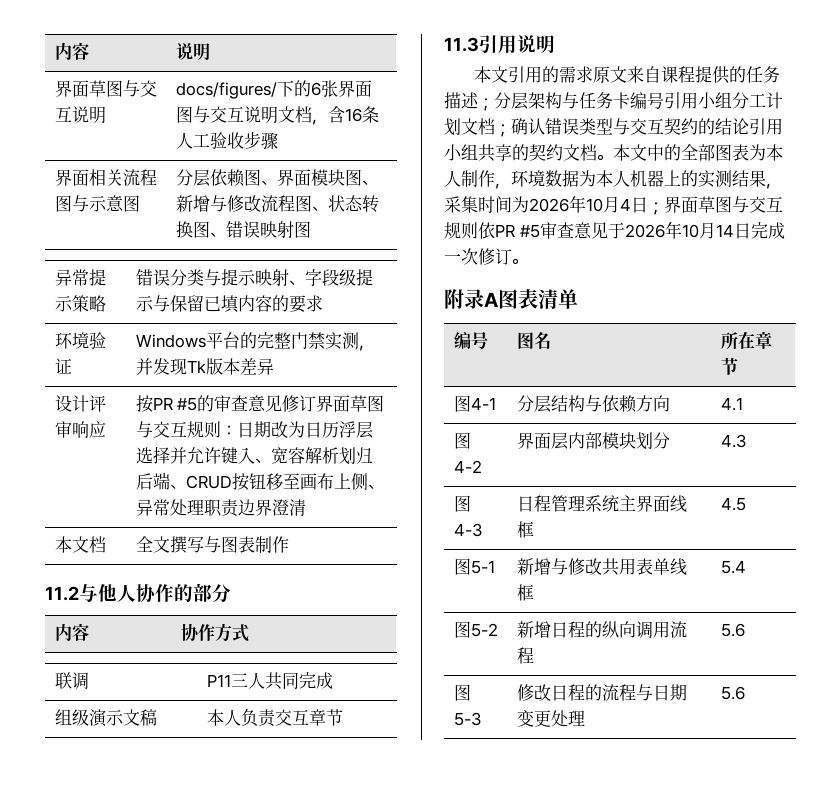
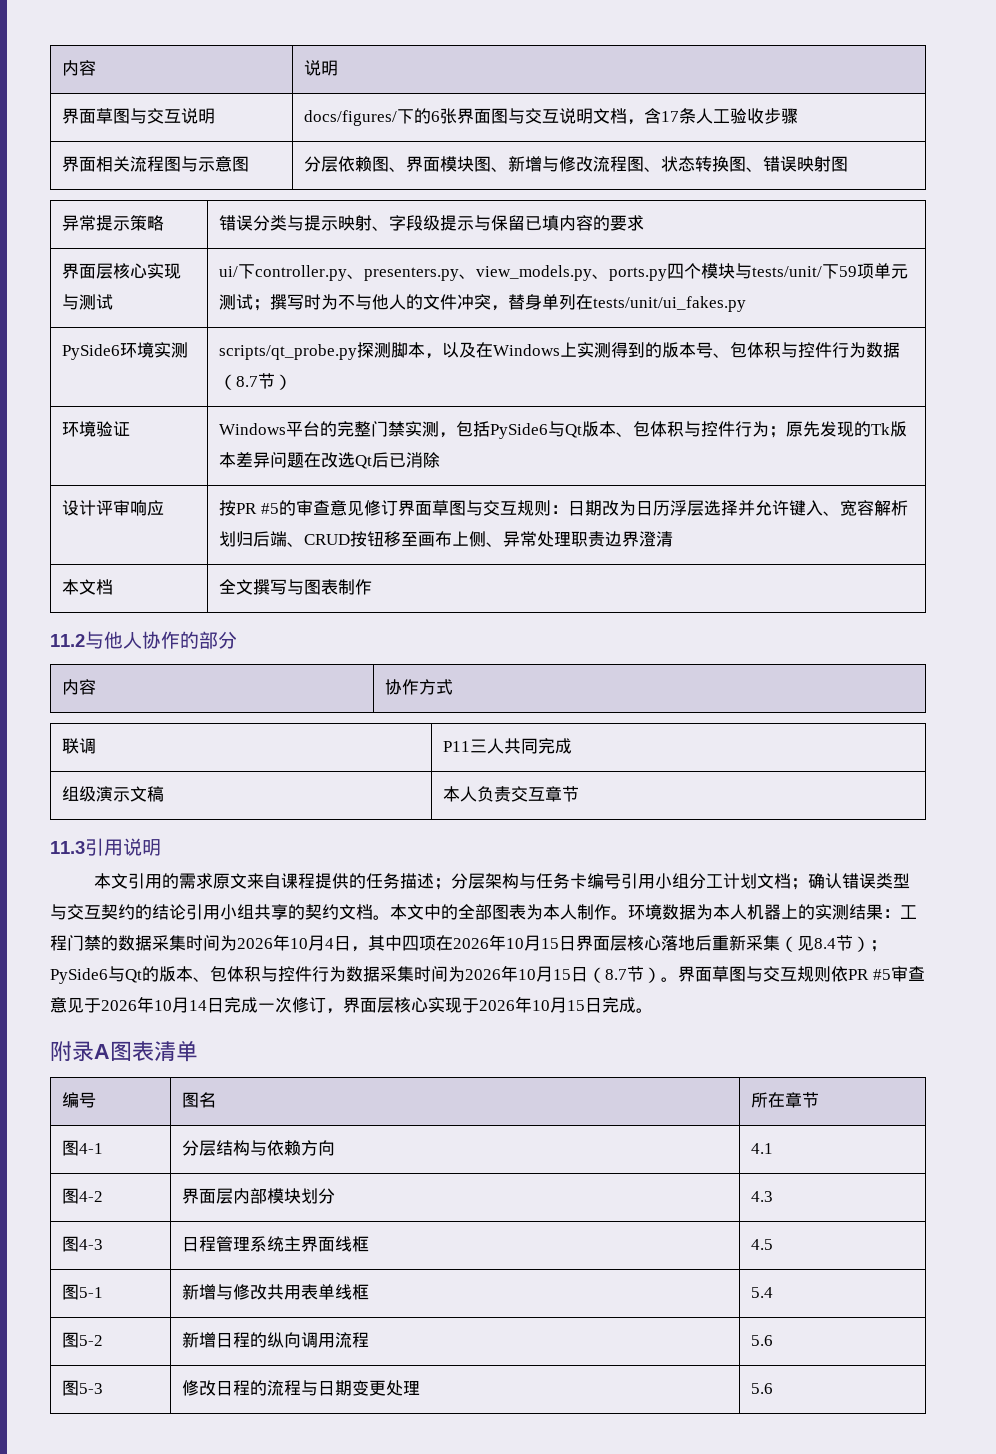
[344,108,362,122] 16 -> [660,111,679,122] 17
(323, 303) none -> [61,263,181,279] [61,294,113,310] [218,263,908,281] [218,294,746,312] [61,342,188,360] [218,342,900,360] [218,373,292,390] // 界面层核心实现与测试 | ui/下controller.py、presenters.py、view_models.py、ports.py四个模块与tests/unit/下59项单元测试；撰写时为不与他人的文件冲突，替身单列在tests/unit/ui_fakes.py // PySide6环境实测 | scripts/qt_probe.py探测脚本，以及在Windows上实测得到的版本号、包体积与控件行为数据（8.7节）
[135,358,274,375] 并发现Tk版本差异 -> [455,421,907,439] [218,452,440,469] 包括PySide6与Qt版本、包体积与控件行为；原先发现的Tk版本差异问题在改选Qt后已消除
[495,183,511,189] ， -> [611,915,628,920] 。
[766,183,782,189] ， -> [883,905,917,919] [50,935,152,951] ：工程门禁的数据
[648,202,664,215] ； -> [351,934,887,952] [50,965,678,984] ，其中四项在2026年10月15日界面层核心落地后重新采集（见8.4节）；PySide6与Qt的版本、包体积与控件行为数据采集时间为2026年10月15日（8.7节）。
(512, 256) none -> [326,996,636,1014] ，界面层核心实现于2026年10月15日完成

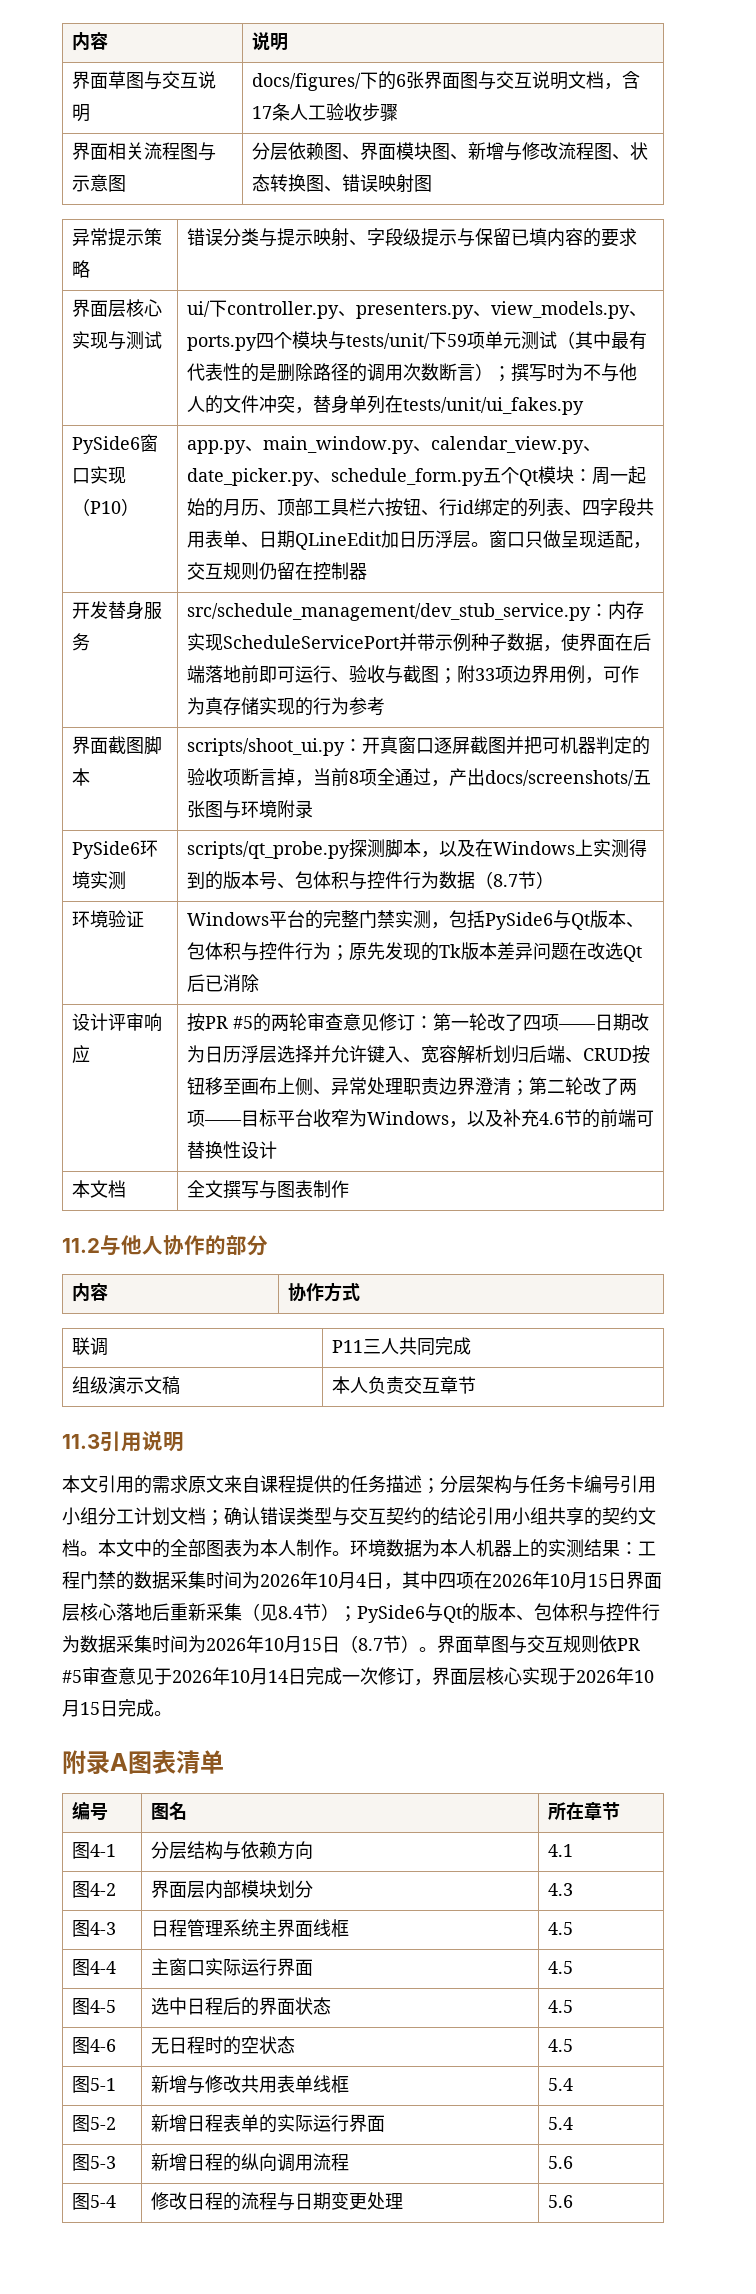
(253, 302) none -> [556,331,647,350] [186,363,493,382] （其中最有代表性的是删除路径的调用次数断言）
(746, 304) none -> [71,434,158,454] [71,466,126,484] [71,498,139,516] [186,436,601,454] [186,466,646,486] [186,498,654,517] [186,530,651,550] [186,562,367,581] [71,601,162,620] [71,633,90,651] [186,601,644,621] [186,633,651,652] [186,665,639,684] [186,697,385,716] [71,736,162,755] [71,768,90,786] [186,736,650,756] [186,768,651,787] [186,800,313,819] // PySide6窗口实现（P10） | app.py、main_window.py、calendar_view.py、date_picker.py、schedule_form.py五个Qt模块：周一起始的月历、顶部工具栏六按钮、行id绑定的列表、四字段共用表单、日期QLineEdit加日历浮层。窗口只做呈现适配，交互规则仍留在控制器 // 开发替身服务 | src/schedule_management/dev_stub_service.py：内存实现ScheduleServicePort并带示例种子数据，使界面在后端落地前即可运行、验收与截图；附33项边界用例，可作为真存储实现的行为参考 // 界面截图脚本 | scripts/shoot_ui.py：开真窗口逐屏截图并把可机器判定的验收项断言掉，当前8项全通过，产出docs/screenshots/五张图与环境附录
(296, 508) none -> [270,1013,307,1031] 两轮
[397,500,568,516] 界面草图与交互规则： -> [414,1013,596,1031] ：第一轮改了四项——
(673, 539) none -> [510,1077,637,1096] [186,1109,654,1128] [186,1141,277,1159] ；第二轮改了两项——目标平台收窄为Windows，以及补充4.6节的前端可替换性设计
(773, 1244) none -> [71,1959,116,1976] [150,1958,313,1976] [547,1961,573,1974] [71,1998,116,2015] [150,1997,331,2016] [547,2000,573,2013] [71,2037,116,2054] [150,2036,295,2055] [547,2039,573,2052] // 图4-4 | 主窗口实际运行界面 | 4.5 // 图4-5 | 选中日程后的界面状态 | 4.5 // 图4-6 | 无日程时的空状态 | 4.5
(103, 1340) none -> [150,2114,385,2133] [547,2117,573,2130] [71,2154,116,2171] | 新增日程表单的实际运行界面 | 5.4 // 图5-3
[78,1383,103,1394] 5-3 -> [89,2195,116,2208] 5-4

